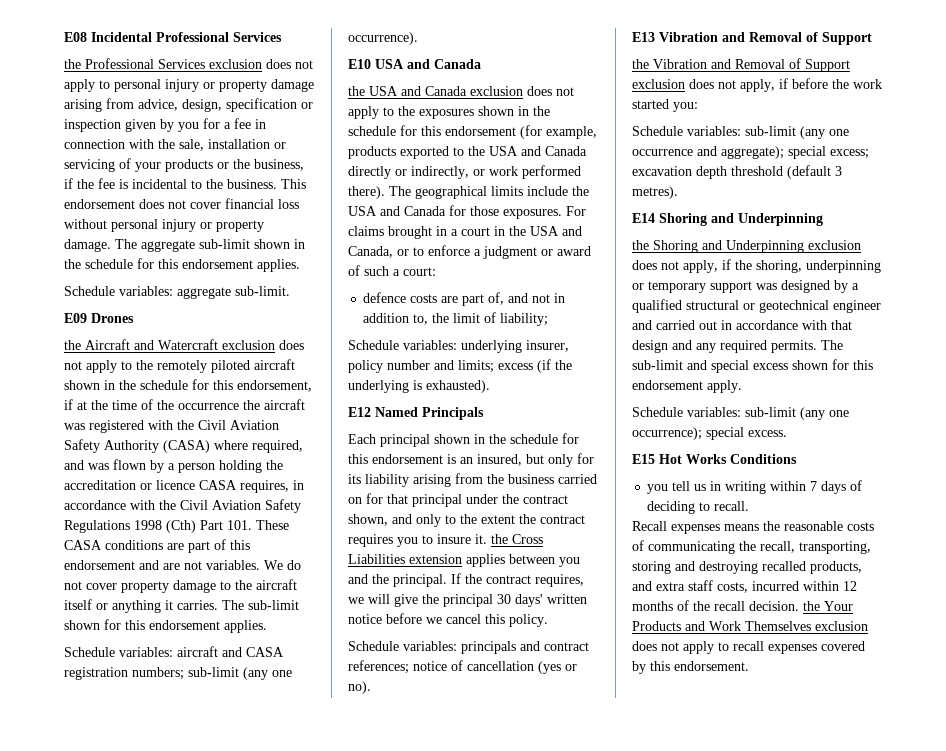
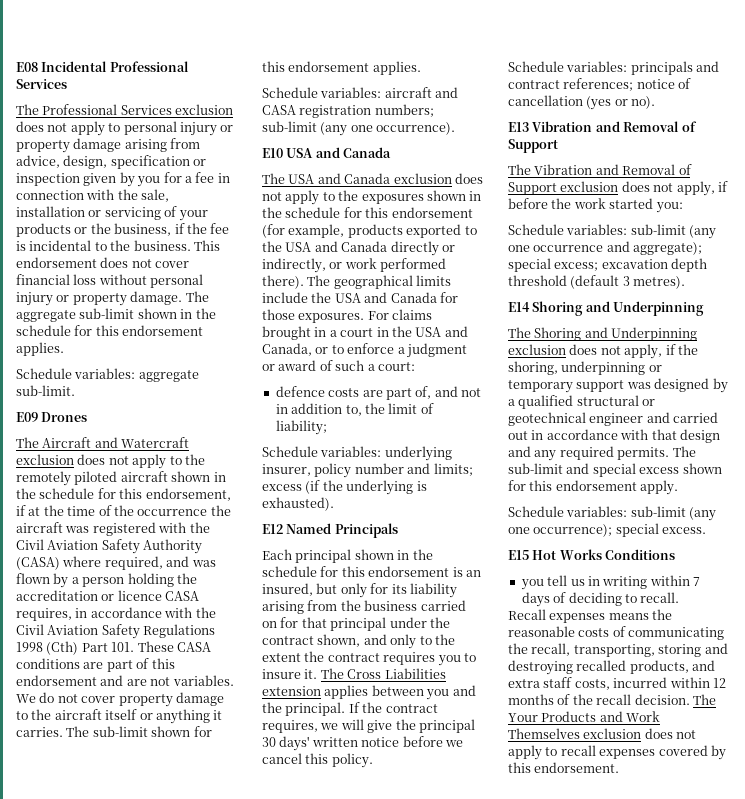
[64,59,81,69] the -> [16,104,39,115] The
[64,340,81,350] the -> [16,437,39,448] The
[348,86,365,96] the -> [262,173,285,184] The
[491,534,508,544] the -> [320,668,344,679] The
[632,59,649,69] the -> [508,164,531,175] The
[632,240,649,250] the -> [508,327,531,338] The
[803,601,820,611] the -> [692,694,716,705] The

